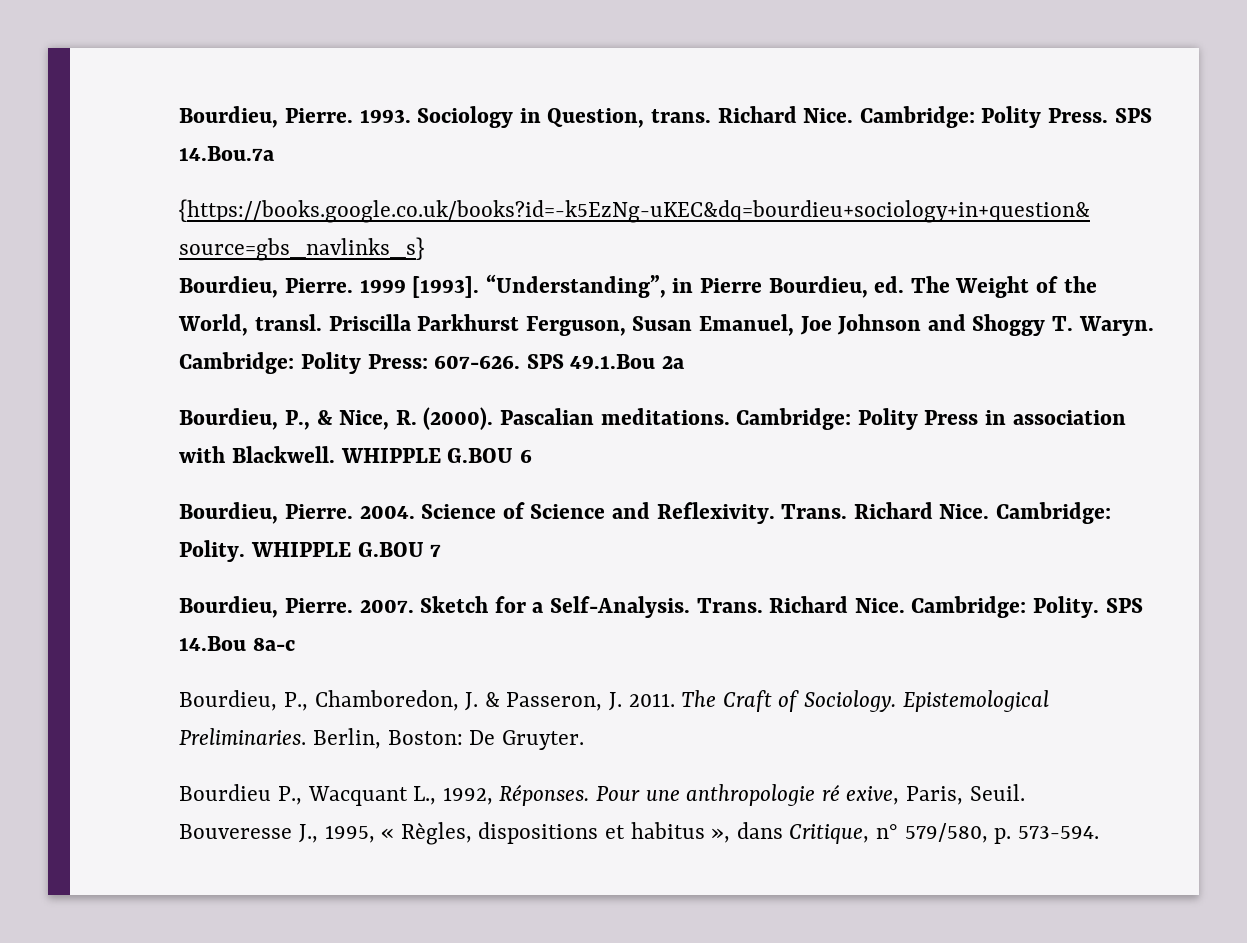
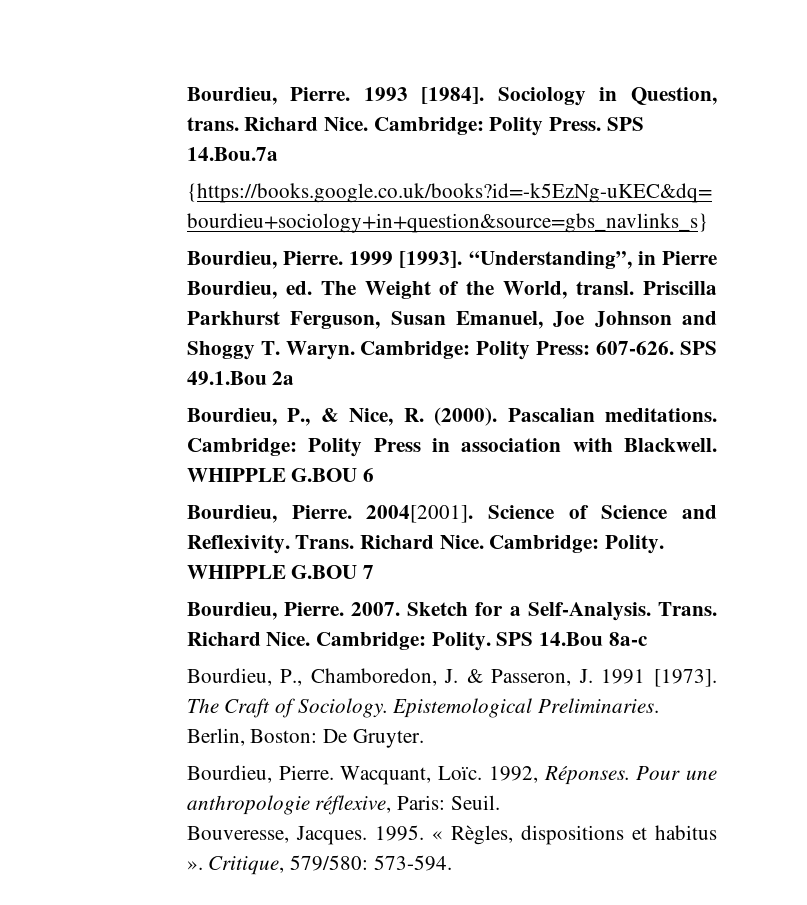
[179,106,411,128] Bourdieu, Pierre. 1993. -> [186,87,485,105] Bourdieu, Pierre. 1993 [1984].
[359,505,415,519] 2004. -> [366,505,474,523] 2004[2001].
[628,693,675,707] 2011. -> [601,669,717,687] 1991 [1973].
[179,784,437,806] Bourdieu P., Wacquant L., -> [186,765,483,785] Bourdieu, Pierre. Wacquant, Loïc.
[821,784,1025,805] [179,824,375,843] ré exive, Paris, Seuil. // Bouveresse J., 1995, -> [315,795,500,815] [186,825,424,845] réflexive, Paris: Seuil. // Bouveresse, Jacques. 1995.
[711,822,1012,844] », dans Critique, n° 579/580, p. -> [186,855,369,875] ». Critique, 579/580:

